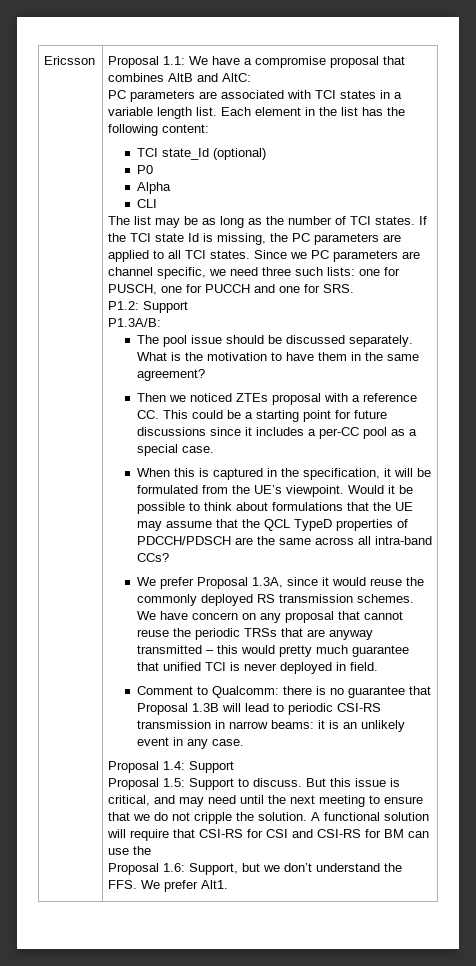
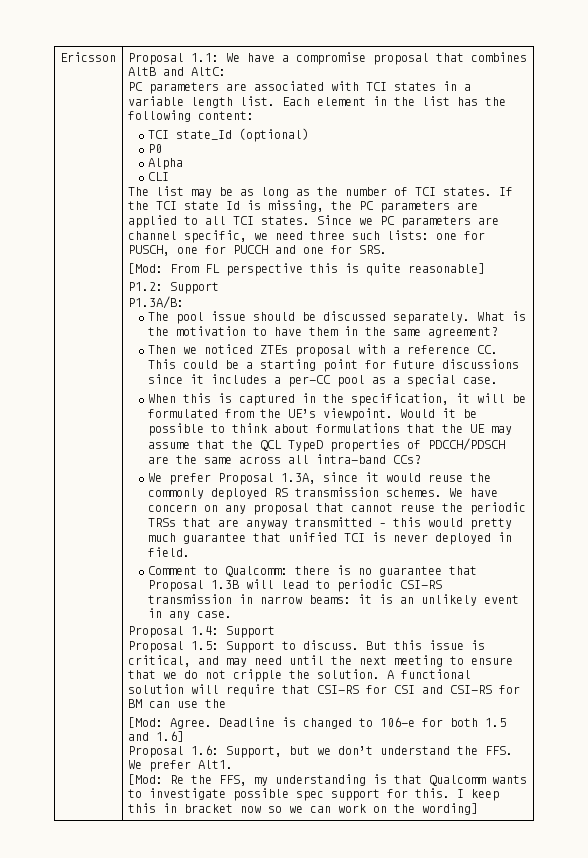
(355, 288) none -> [127,263,485,276] // [Mod: From FL perspective this is quite reasonable]
(152, 850) none -> [127,717,506,729] [127,731,184,742] // [Mod: Agree. Deadline is changed to 106-e for both 1.5 and 1.6]
(229, 884) none -> [127,774,527,786] [127,788,499,801] [127,803,478,815] // [Mod: Re the FFS, my understanding is that Qualcomm wants to investigate possible spec support for this. I keep this in bracket now so we can work on the wording]

